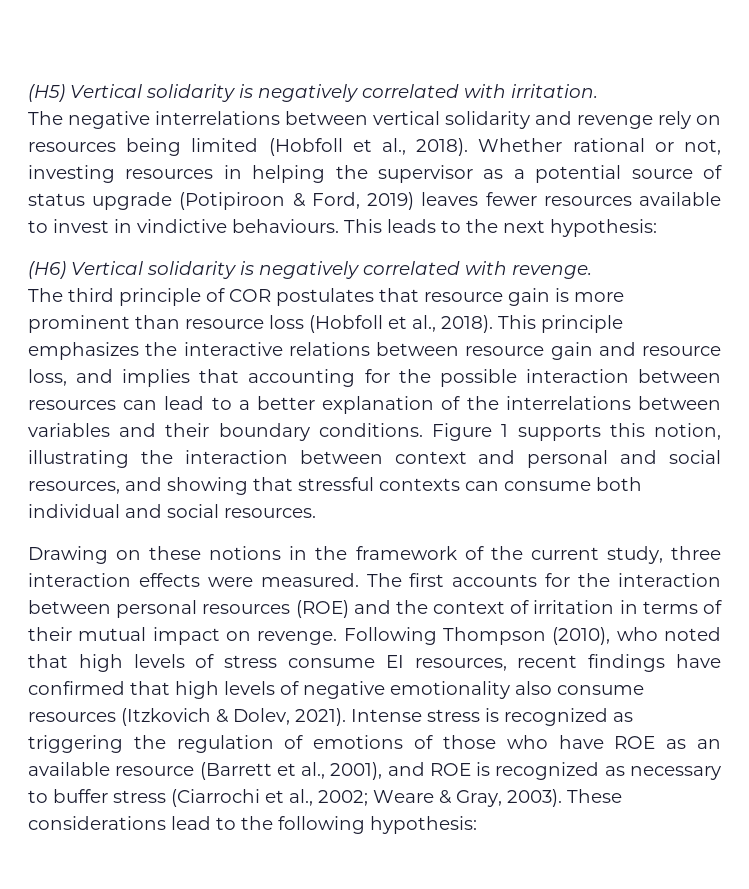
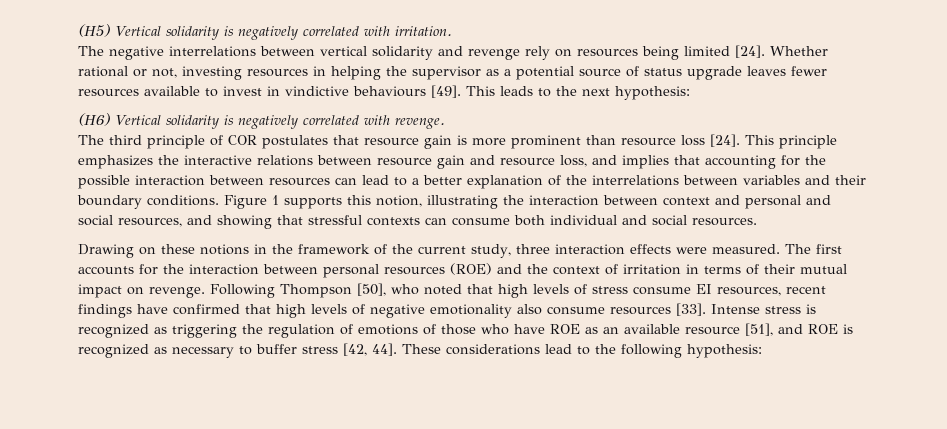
[268,138,469,156] (Hobfoll et al., 2018). -> [735,45,765,58] [24].
[179,192,415,210] (Potipiroon & Ford, 2019) -> (742, 73) none
[232,219,339,233] behaviours. -> [353,85,461,98] behaviours [49].
[309,315,493,333] (Hobfoll et al., 2018). -> [710,134,740,147] [24].
[552,627,611,645] (2010), -> [357,283,386,296] [50],
[121,708,346,726] (Itzkovich & Dolev, 2021). -> [676,303,706,316] [33].
[199,762,383,780] (Barrett et al., 2001), -> [745,323,773,336] [51],
[171,789,562,807] (Ciarrochi et al., 2002; Weare & Gray, 2003). -> [343,343,397,356] [42, 44].

